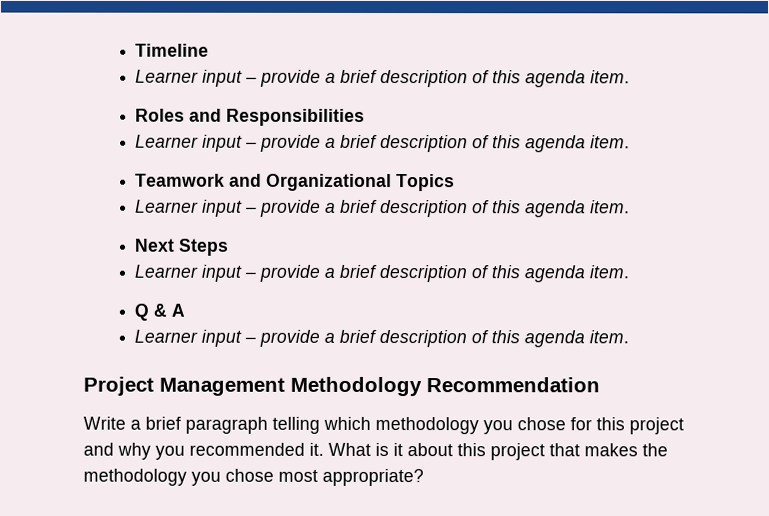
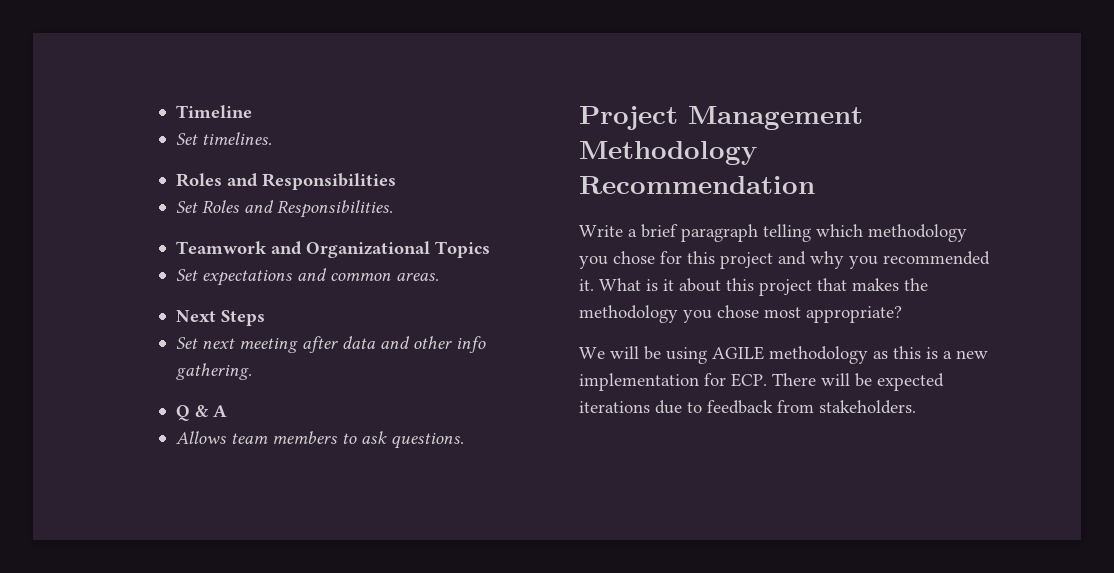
[135,69,631,88] [135,108,366,126] [135,134,631,153] [135,173,456,192] [135,199,631,218] [135,238,230,256] [134,264,630,283] [134,303,186,321] [134,329,630,348] Learner input – provide a brief description of this agenda item. // Roles and Responsibilities // Learner input – provide a brief description of this agenda item. // Teamwork and Organizational Topics // Learner input – provide a brief description of this agenda item. // Next Steps // Learner input – provide a brief description of this agenda item. // Q & A // Learner input – provide a brief description of this agenda item. -> [176,132,273,145] [176,173,397,190] [176,200,394,218] [176,241,491,258] [176,268,440,286] [176,310,266,326] [176,336,487,353] [176,363,253,380] [176,405,228,421] [176,431,465,449] Set timelines. // Roles and Responsibilities // Set Roles and Responsibilities. // Teamwork and Organizational Topics // Set expectations and common areas. // Next Steps // Set next meeting after data and other info gathering. // Q & A // Allows team members to ask questions.
(424, 477) none -> [579,346,988,364] [579,373,944,391] [579,400,916,414] // We will be using AGILE methodology as this is a new implementation for ECP. There will be expected iterations due to feedback from stakeholders.

